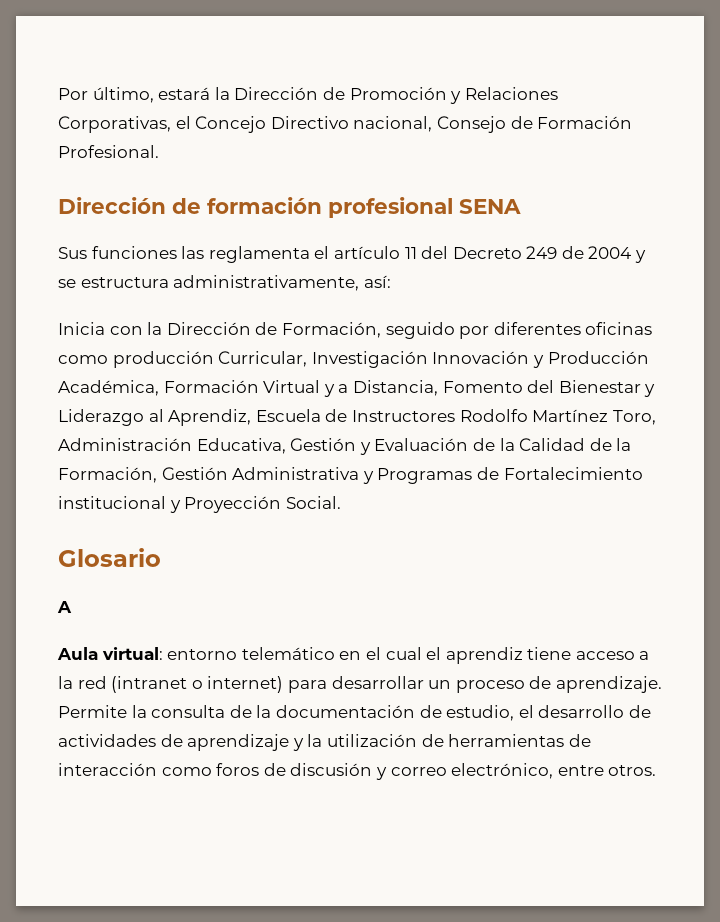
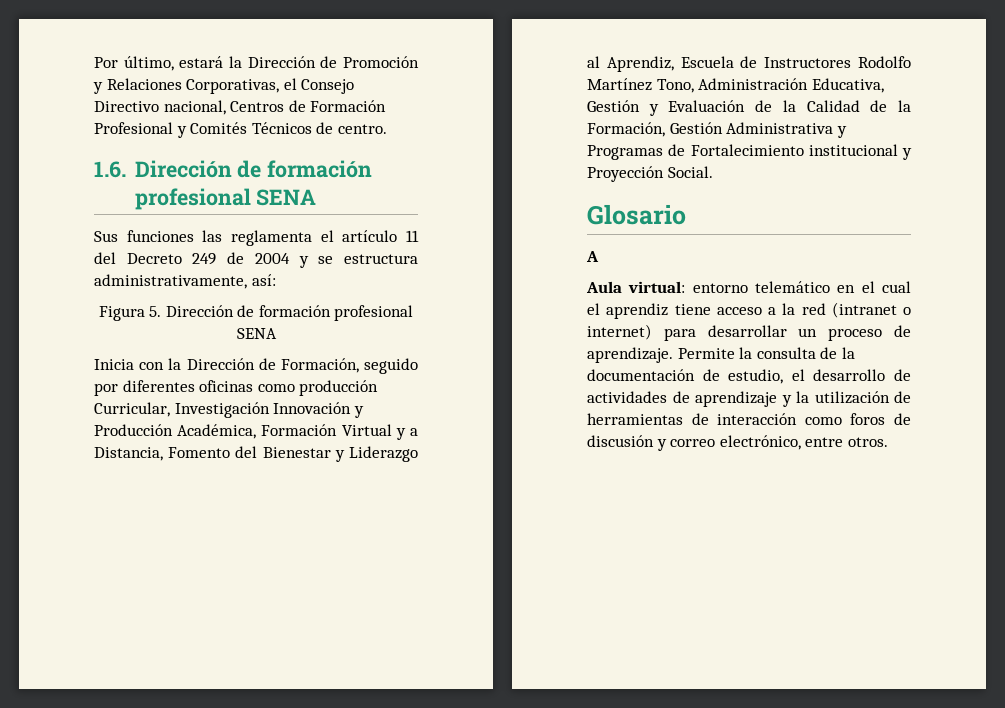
[195,116,267,133] Concejo -> [301,79,355,94] Consejo
[436,116,506,133] Consejo -> [230,101,285,112] Centros
[58,145,159,158] Profesional. // -> [94,122,387,138] [94,161,126,178] Profesional y Comités Técnicos de centro. // 1.6.
(391, 281) none -> [98,305,414,321] [236,328,277,339] // Figura 5. Dirección de formación profesional SENA
[612,410,656,425] Toro, -> [656,79,694,93] Tono,

